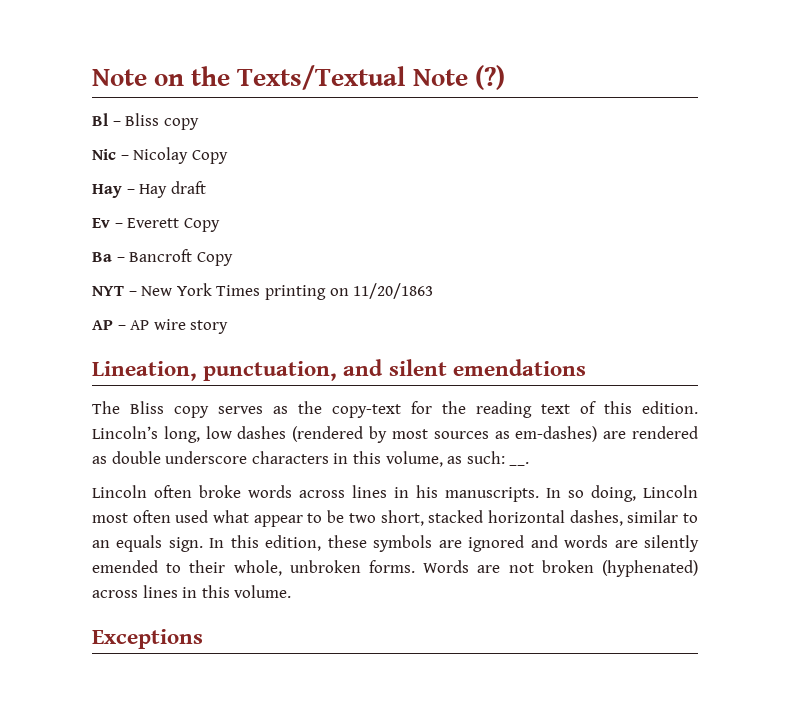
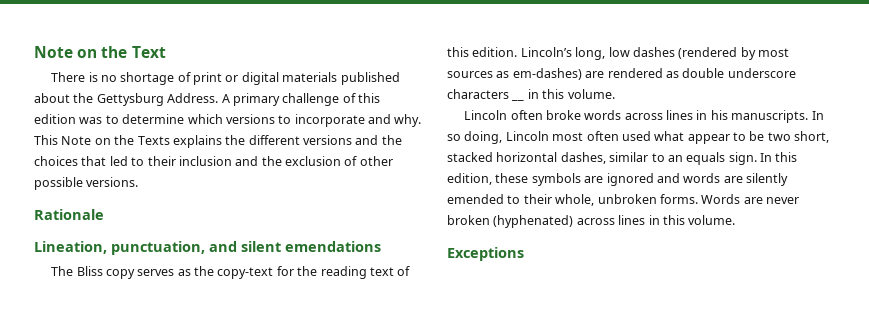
[92,65,505,90] [92,113,199,130] [92,147,228,164] [92,181,206,198] [92,218,220,232] [92,249,233,266] [92,283,434,300] [92,319,229,334] Note on the Texts/Textual Note (?) // Bl – Bliss copy // Nic – Nicolay Copy // Hay – Hay draft // Ev – Everett Copy // Ba – Bancroft Copy // NYT – New York Times printing on 11/20/1863 // AP – AP wire story -> [34,46,166,58] [51,72,400,85] [34,93,380,106] [34,114,422,127] [34,135,402,148] [34,156,393,166] [34,177,139,190] [34,209,104,220] Note on the Text // There is no shortage of print or digital materials published about the Gettysburg Address. A primary challenge of this edition was to determine which versions to incorporate and why. This Note on the Texts explains the different versions and the choices that led to their inclusion and the exclusion of other possible versions. // Rationale
[333,451,530,467] in this volume, as such: __. -> [511,99,525,101] [527,89,615,99] __ in this volume.
[508,563,534,573] not -> [766,197,799,204] never

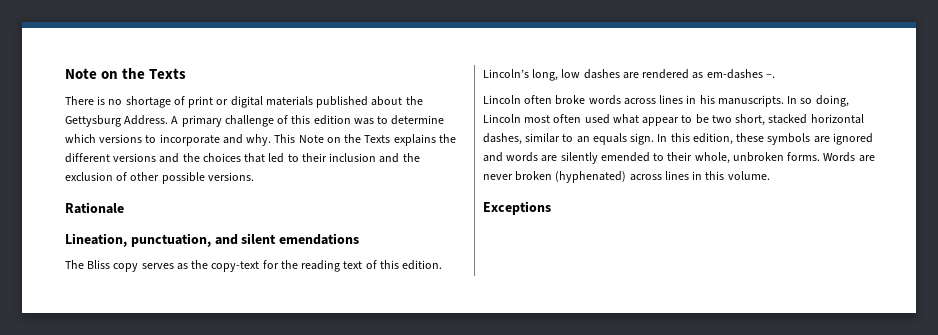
[34,46,166,58] Note on the Text -> [65,68,187,79] Note on the Texts
[678,47,789,60] [447,68,796,80] [447,89,509,99] [511,99,525,101] [527,89,615,99] (rendered by most sources as em-dashes) are rendered as double underscore characters __ in this volume. -> [622,69,775,79] are rendered as em-dashes –.

